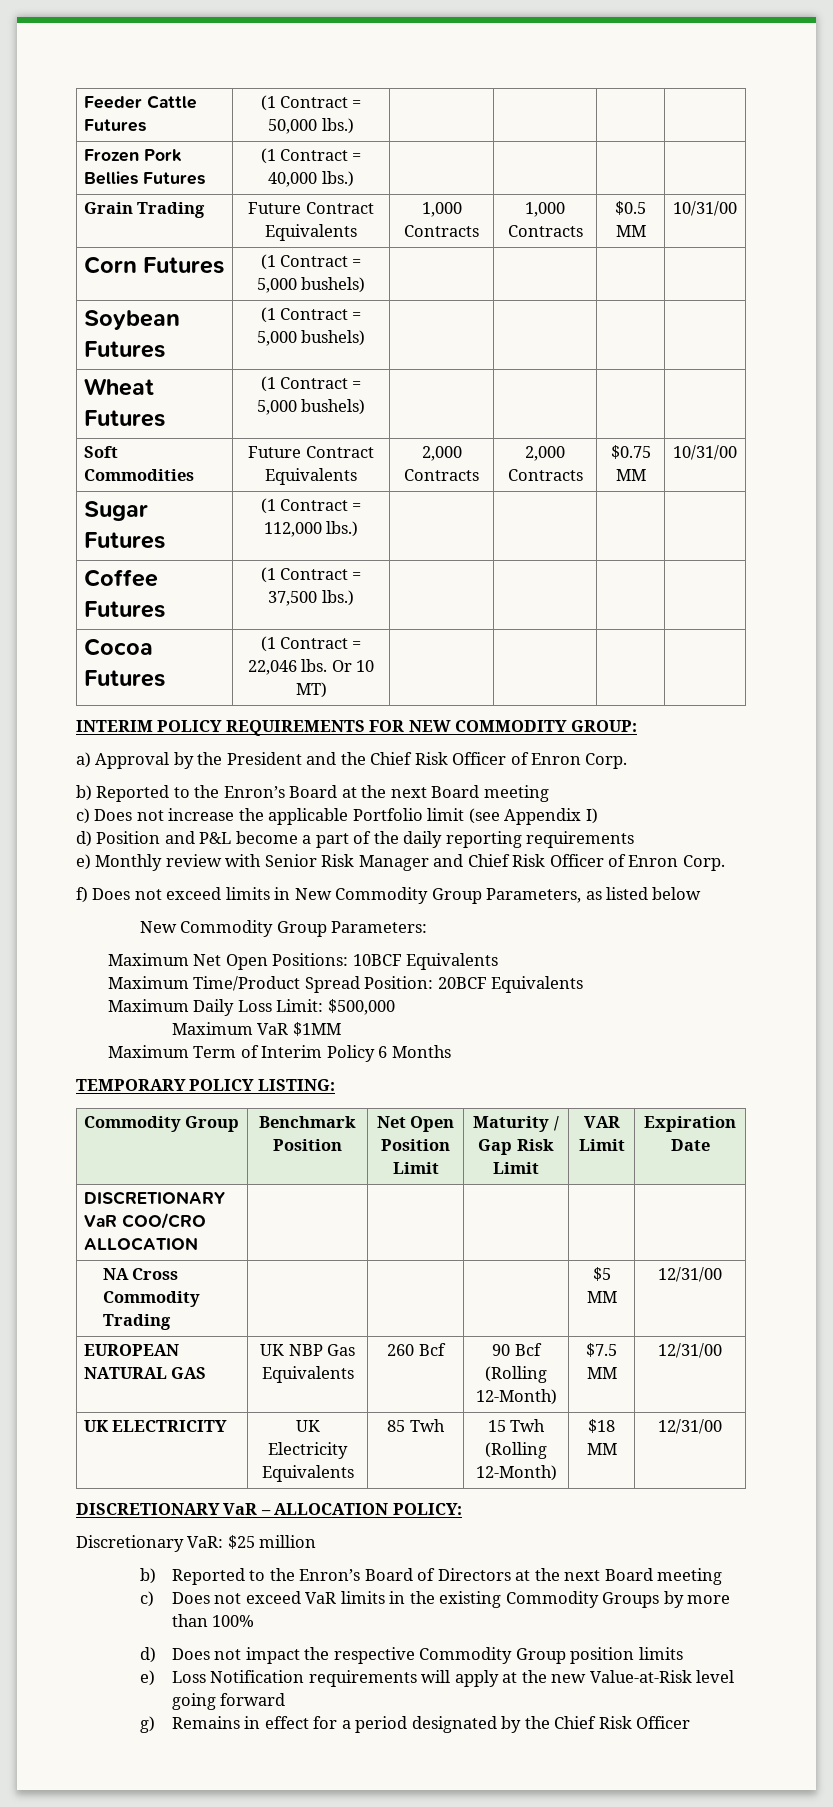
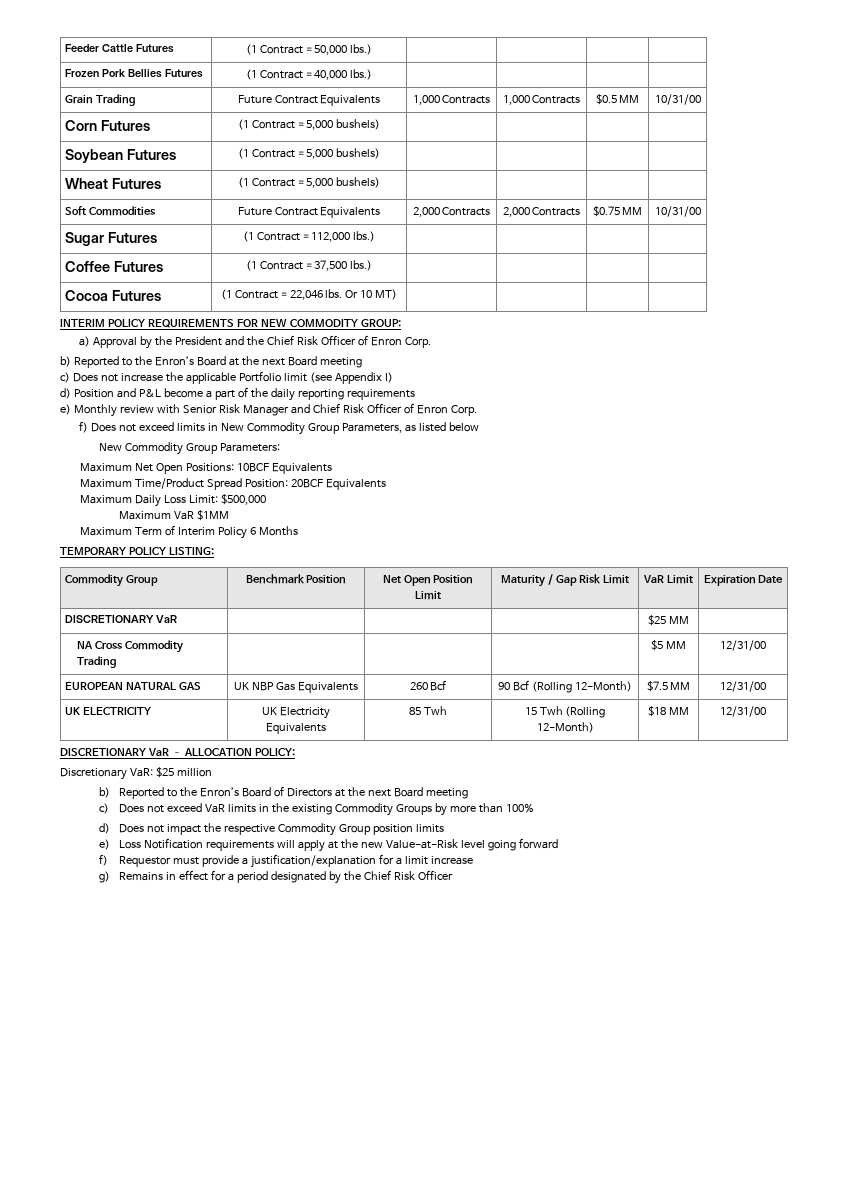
[583,1116,620,1128] VAR -> [643,575,665,583] VaR
[121,1213,206,1229] [83,1237,198,1251] COO/CRO ALLOCATION | | | | -> [648,615,689,626] | | | | $25 MM
(286, 1699) none -> [99,854,473,868] // f) Requestor must provide a justification/explanation for a limit increase

